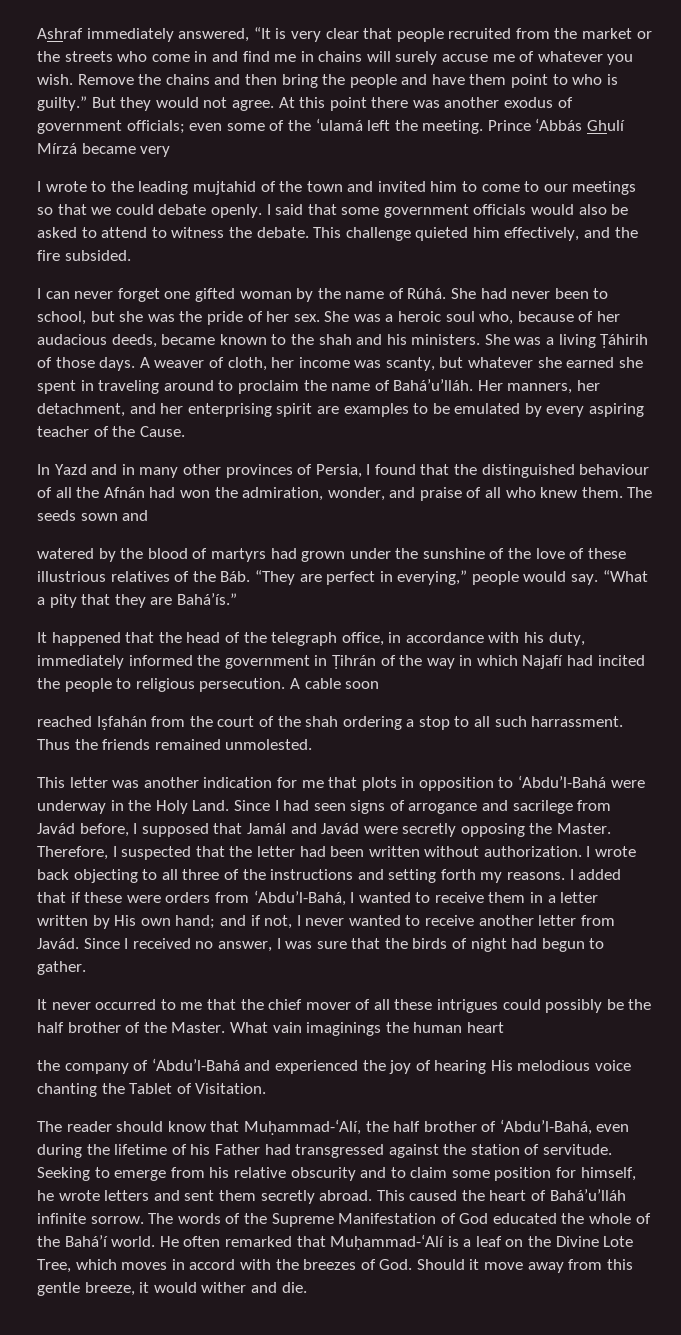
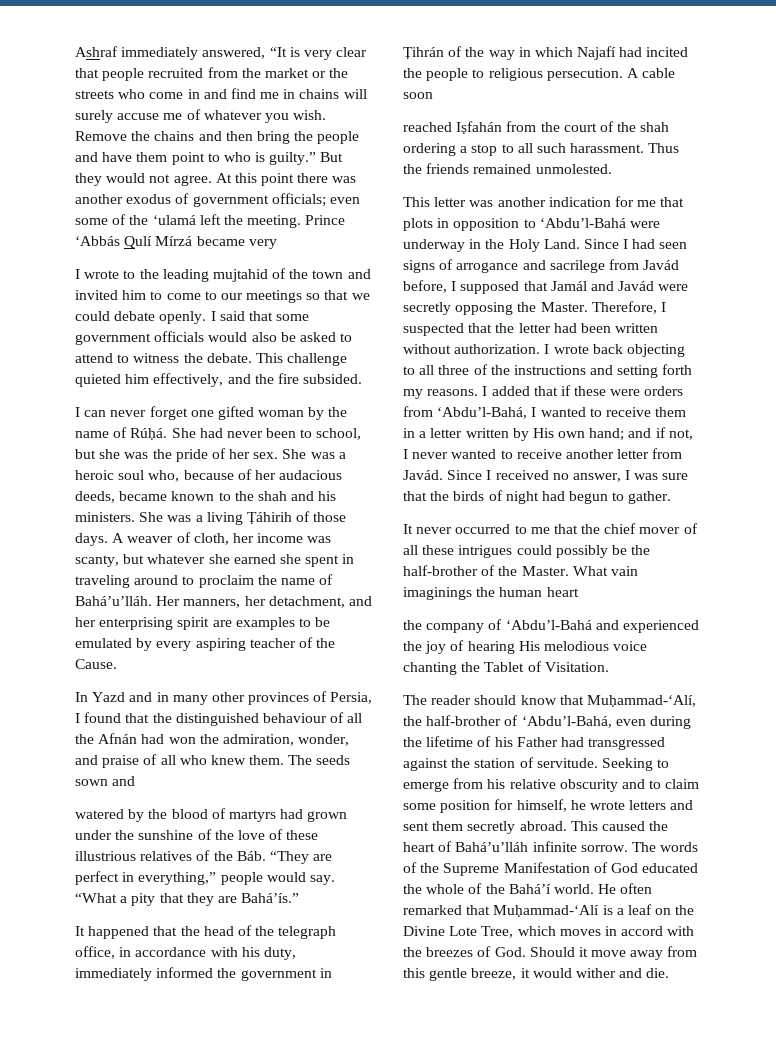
[587,120,626,131] Ghulí -> [124,236,153,249] Qulí
[407,288,447,299] Rúhá. -> [130,428,168,440] Rúḥá.
[397,570,468,585] everying,” -> [138,872,217,885] everything,”
[531,716,624,727] harrassment. -> [570,143,645,153] harassment.
[37,1022,121,1033] half brother -> [403,565,478,576] half-brother
[393,1121,477,1132] half brother -> [426,715,502,726] half-brother

